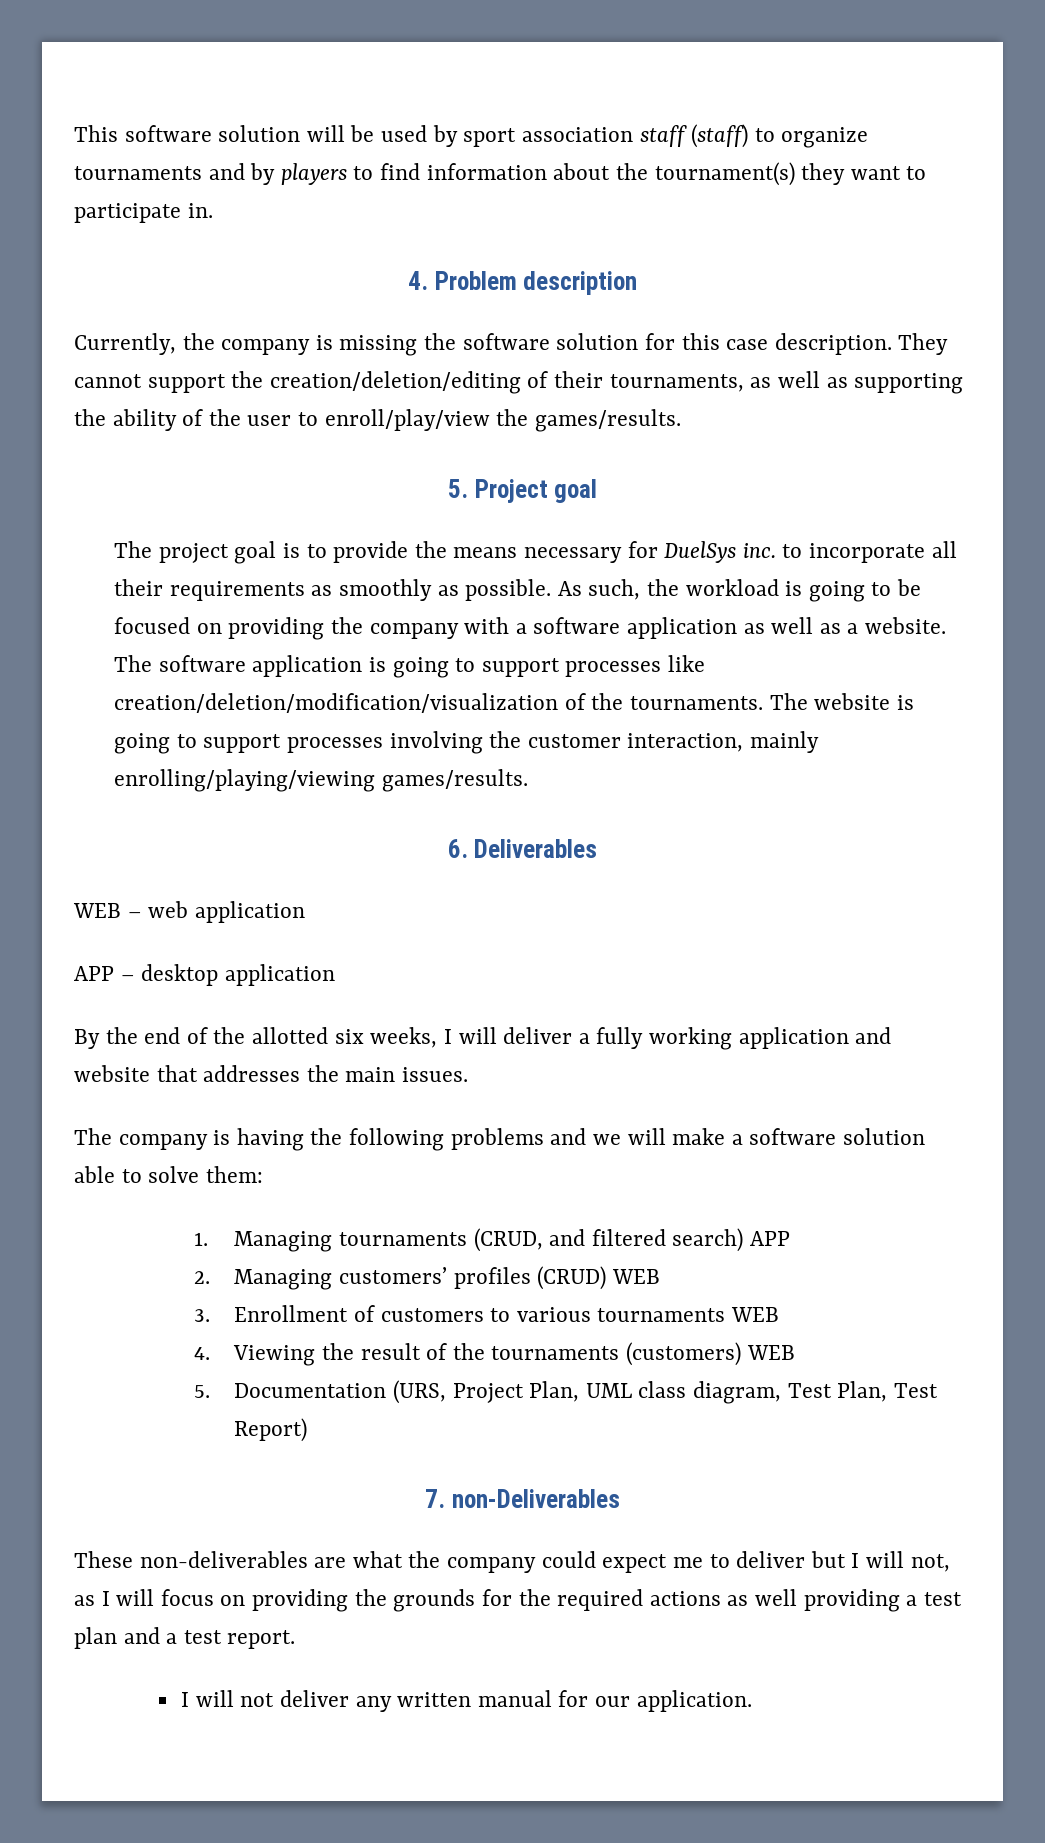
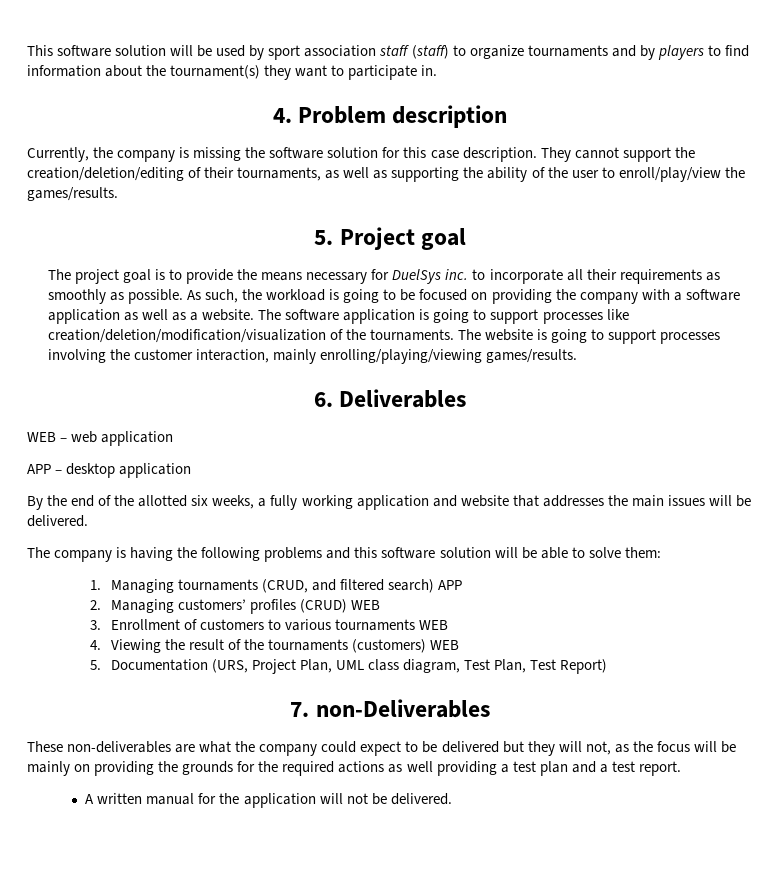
[443,1027,573,1044] I will deliver -> (255, 502) none
[402,1067,469,1082] issues. -> [667,495,751,507] [27,515,88,527] issues will be delivered.
[592,1128,925,1145] we will make a software solution -> [354,547,537,559] this software solution will be
[672,1551,950,1572] [74,1589,214,1606] me to deliver but I will not, as I will focus -> [405,741,736,756] [27,761,70,776] to be delivered but they will not, as the focus will be mainly
[181,1690,752,1712] I will not deliver any written manual for our application. -> [85,793,452,808] A written manual for the application will not be delivered.

